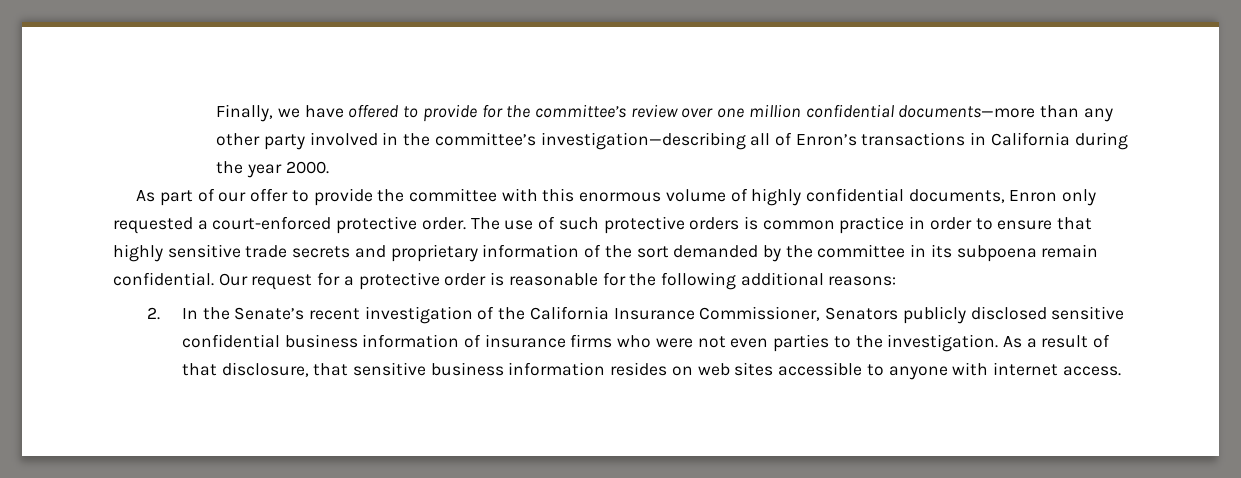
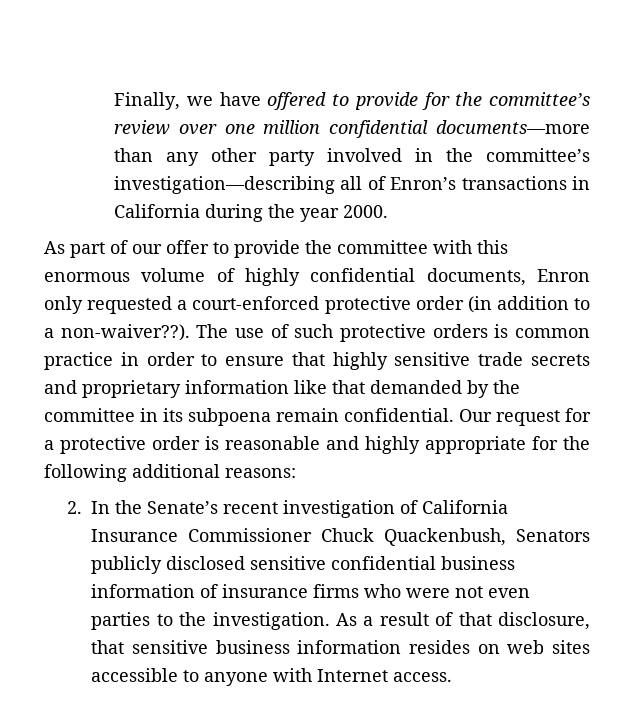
[421,217,466,230] order. -> [415,296,590,313] [44,324,190,341] order (in addition to a non-waiver??).
[584,244,669,258] of the sort -> [294,380,365,394] like that
(598, 279) none -> [326,436,526,454] and highly appropriate
[498,307,526,320] the -> (419, 507) none
[699,306,821,321] Commissioner, -> [188,528,507,546] Commissioner Chuck Quackenbush,
[992,362,1058,376] internet -> [317,669,389,682] Internet

